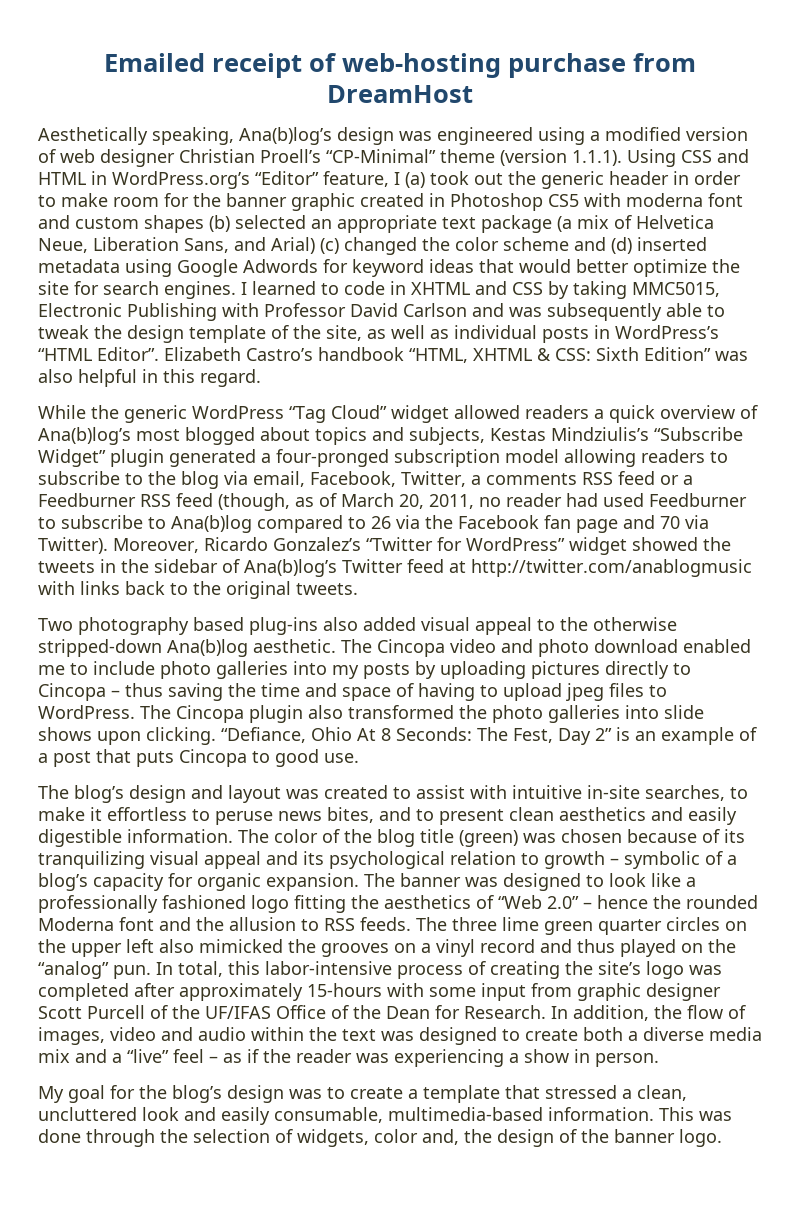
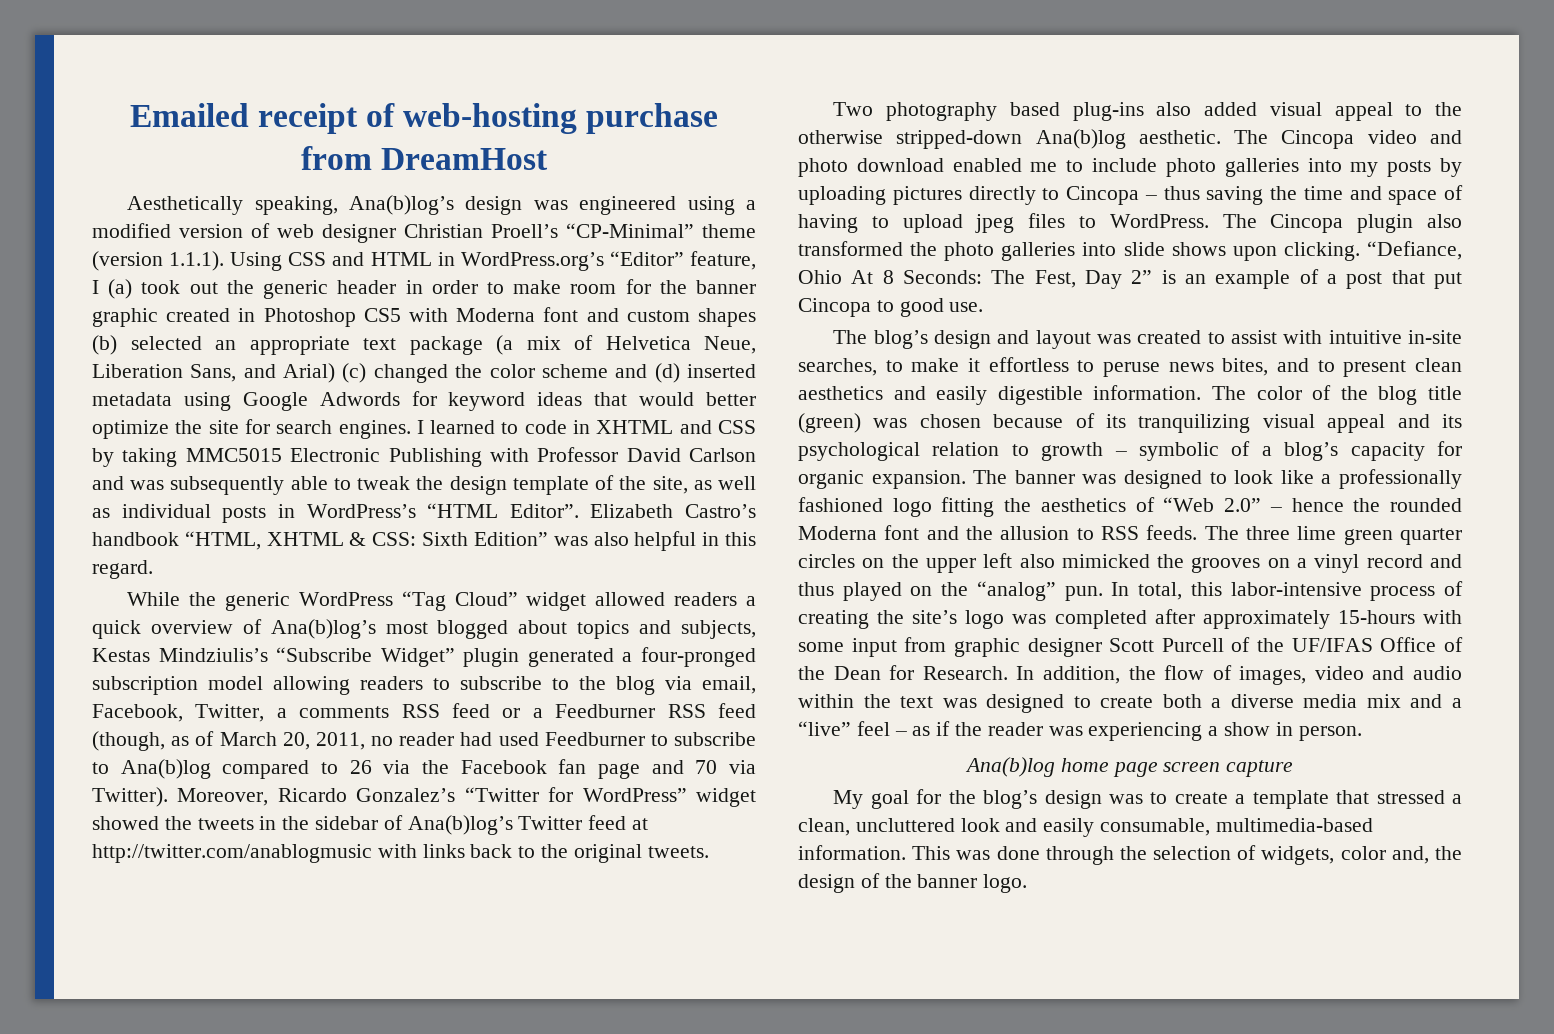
[626,193,703,207] moderna -> [456,308,536,322] Moderna
[632,282,720,297] MMC5015, -> [185,448,282,462] MMC5015
[136,751,174,767] puts -> [1434,272,1462,289] put
(659, 1060) none -> [964,757,1294,777] // Ana(b)log home page screen capture

